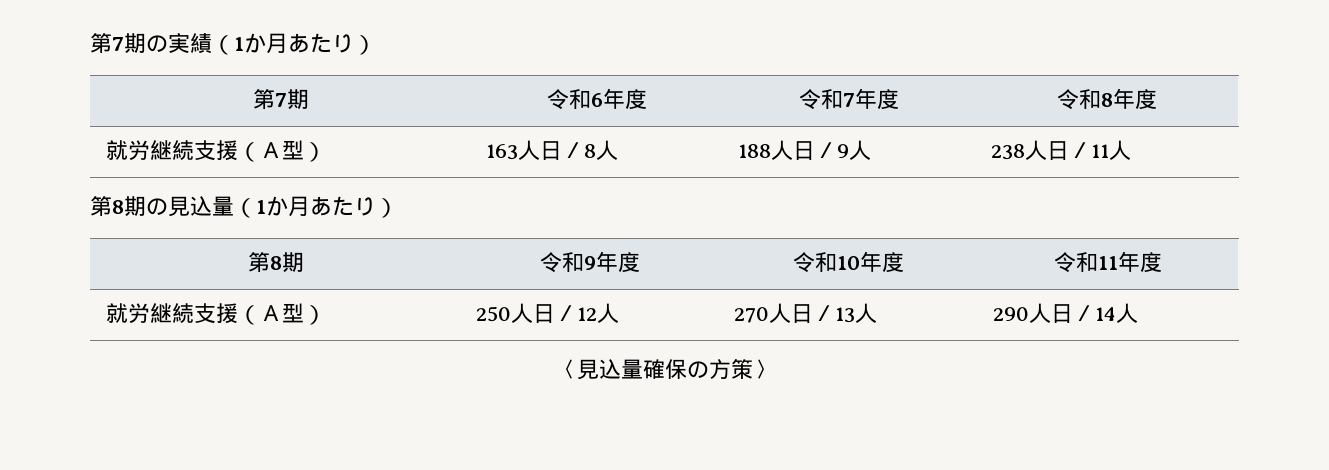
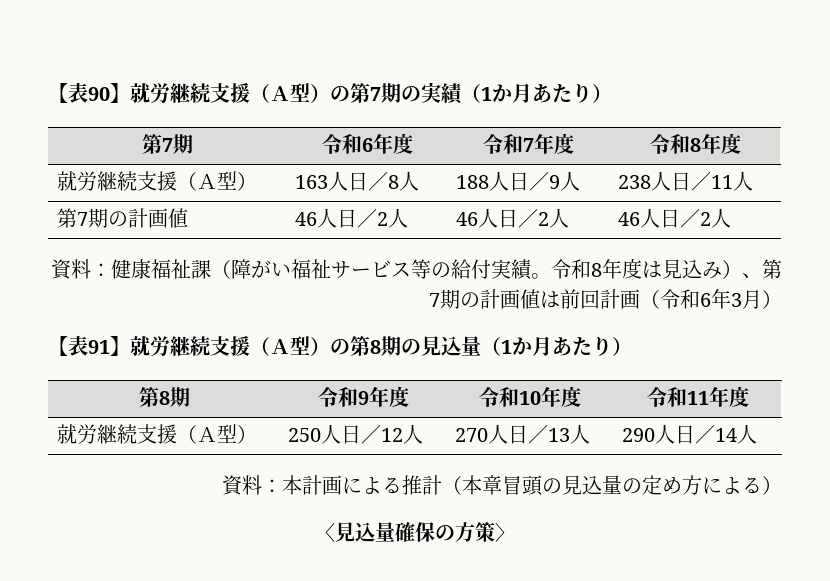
(90, 43) none -> [48,83,350,104] 【表90】就労継続支援（Ａ型）の
(1131, 150) // -> [57,208,189,228] [295,208,409,228] [456,208,570,228] [618,208,732,228] [51,258,782,280] [429,289,782,309] [48,336,350,357] // 第7期の計画値 | 46人日／2人 | 46人日／2人 | 46人日／2人 // 資料：健康福祉課（障がい福祉サービス等の給付実績。令和8年度は見込み）、第7期の計画値は前回計画（令和6年3月） // 【表91】就労継続支援（Ａ型）の
(1138, 313) none -> [222,475,782,496] // 資料：本計画による推計（本章冒頭の見込量の定め方による）

